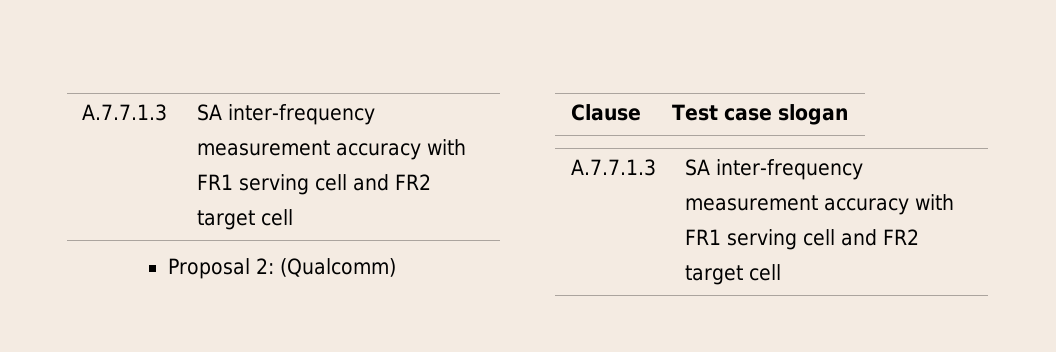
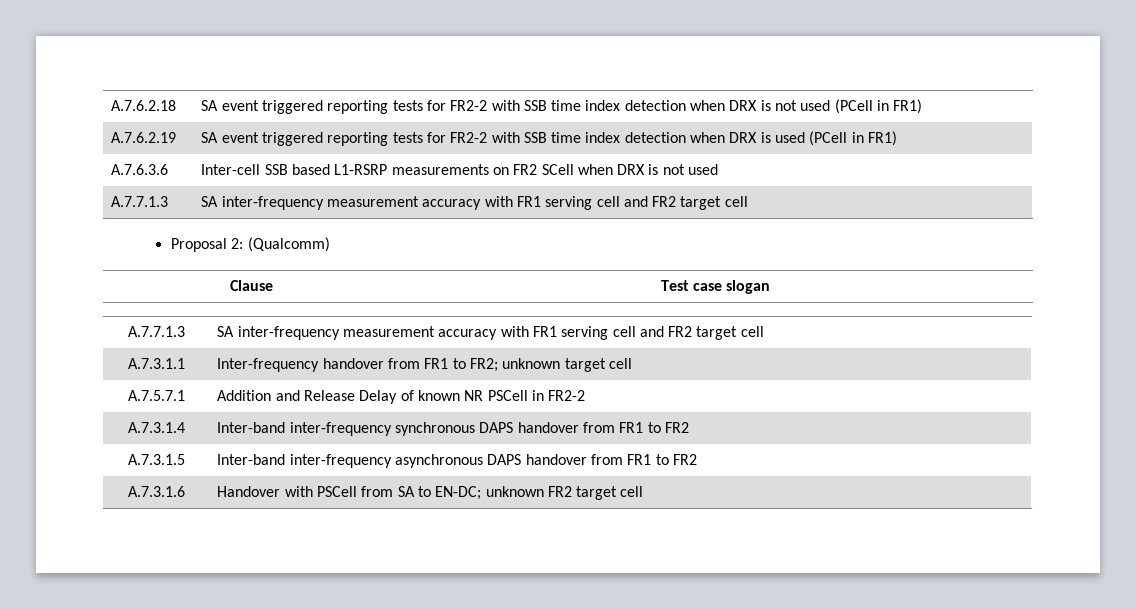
(81, 112) none -> [111,100,177,111] [201,99,923,114] [111,132,177,143] [201,131,898,146] [111,164,169,175] [201,164,719,175] A.7.6.2.18 | SA event triggered reporting tests for FR2-2 with SSB time index detection when DRX is not used (PCell in FR1) // A.7.6.2.19 | SA event triggered reporting tests for FR2-2 with SSB time index detection when DRX is used (PCell in FR1) // A.7.6.3.6 | Inter-cell SSB based L1-RSRP measurements on FR2 SCell when DRX is not used //
(781, 272) none -> [128,358,185,369] [217,358,632,372] [128,390,185,401] [217,390,586,404] [128,422,185,433] [217,422,689,436] [128,454,185,465] [217,454,697,468] [128,486,185,497] [217,486,644,500] // A.7.3.1.1 | Inter-frequency handover from FR1 to FR2; unknown target cell // A.7.5.7.1 | Addition and Release Delay of known NR PSCell in FR2-2 // A.7.3.1.4 | Inter-band inter-frequency synchronous DAPS handover from FR1 to FR2 // A.7.3.1.5 | Inter-band inter-frequency asynchronous DAPS handover from FR1 to FR2 // A.7.3.1.6 | Handover with PSCell from SA to EN-DC; unknown FR2 target cell

